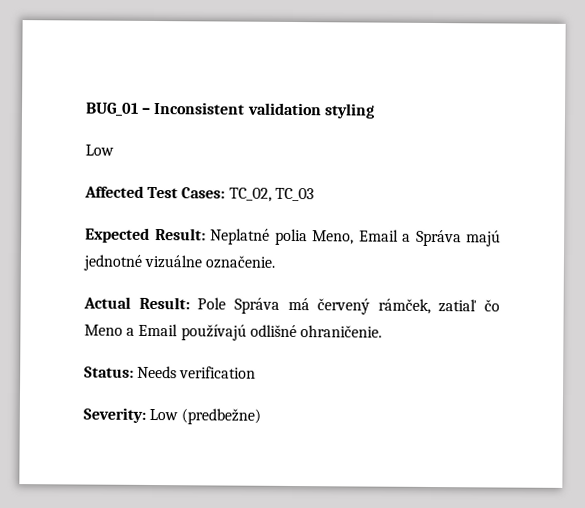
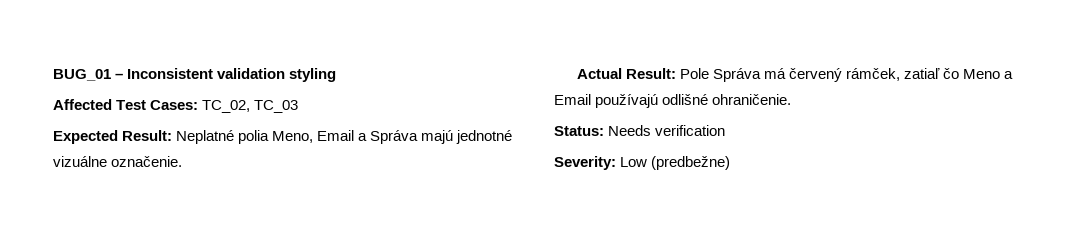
[85,144,114,156] // Low -> (337, 75) none

